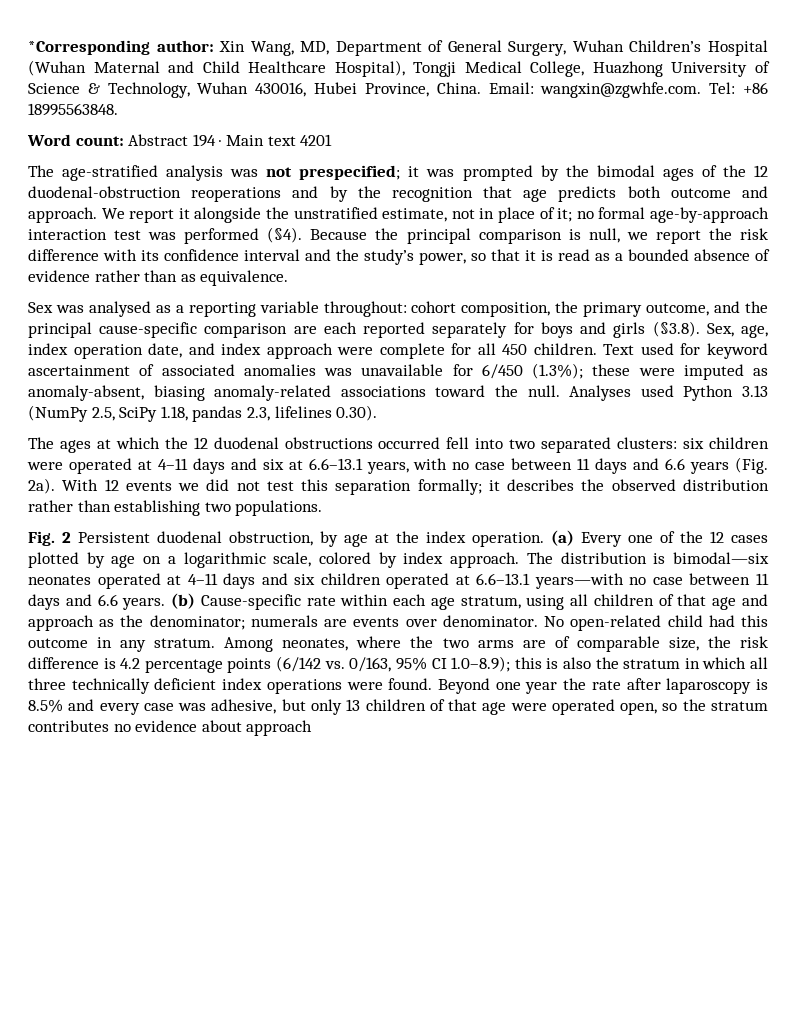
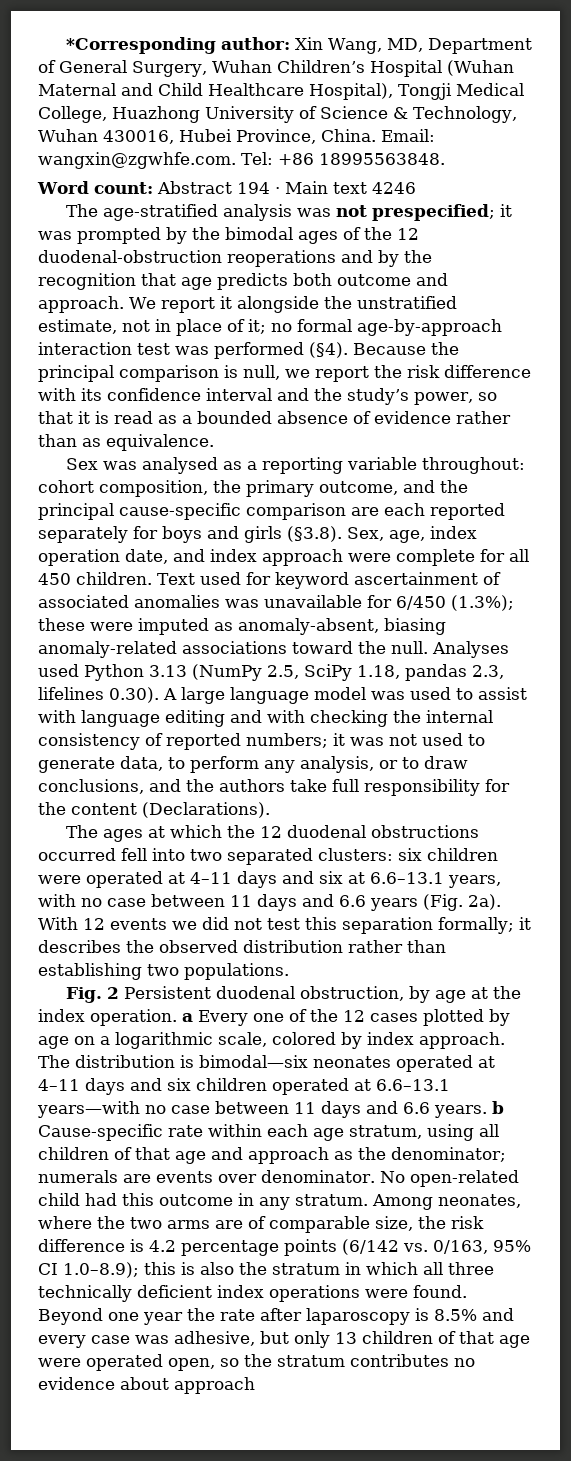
[300,134,333,146] 4201 -> [371,182,416,194] 4246
(378, 413) none -> [163,687,527,704] [38,710,493,727] [38,733,485,750] [38,756,468,773] [38,779,510,796] [38,802,270,818] A large language model was used to assist with language editing and with checking the internal consistency of reported numbers; it was not used to generate data, to perform any analysis, or to draw conclusions, and the authors take full responsibility for the content (Declarations).
[551,530,574,546] (a) -> [182,1013,193,1022] a
[171,593,196,609] (b) -> [492,1101,504,1114] b

